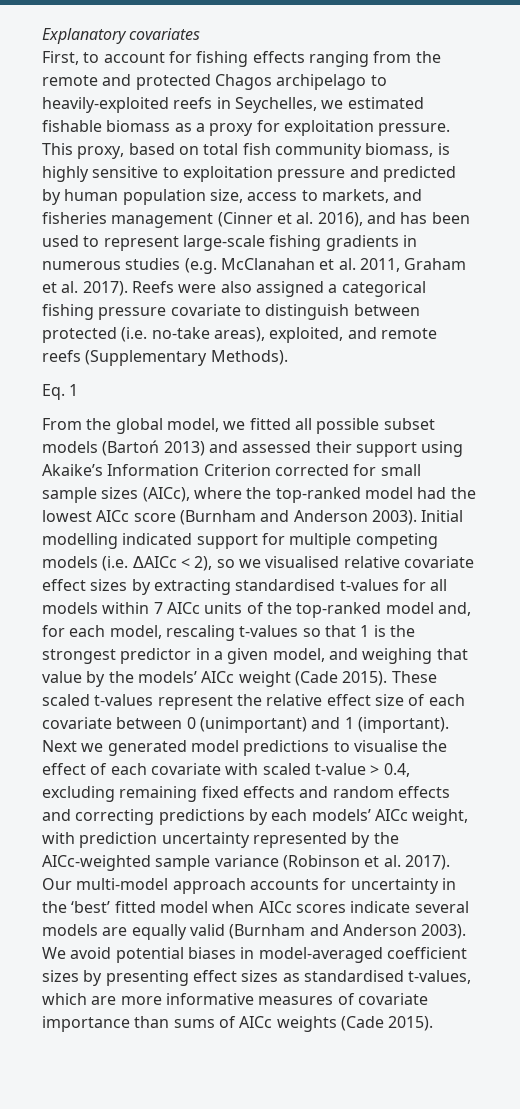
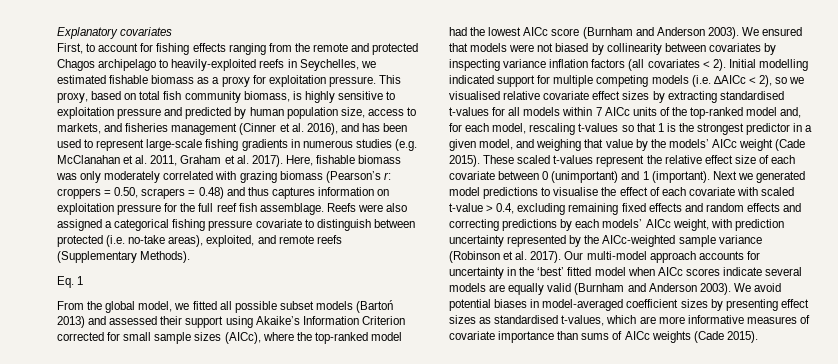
(128, 288) none -> [285,155,402,166] [56,171,391,183] [57,187,390,199] [57,203,324,215] Here, fishable biomass was only moderately correlated with grazing biomass (Pearson’s r: croppers = 0.50, scrapers = 0.48) and thus captures information on exploitation pressure for the full reef fish assemblage.
(417, 517) none -> [741,27,803,36] [449,43,776,55] [449,59,726,71] We ensured that models were not biased by collinearity between covariates by inspecting variance inflation factors (all covariates < 2).

